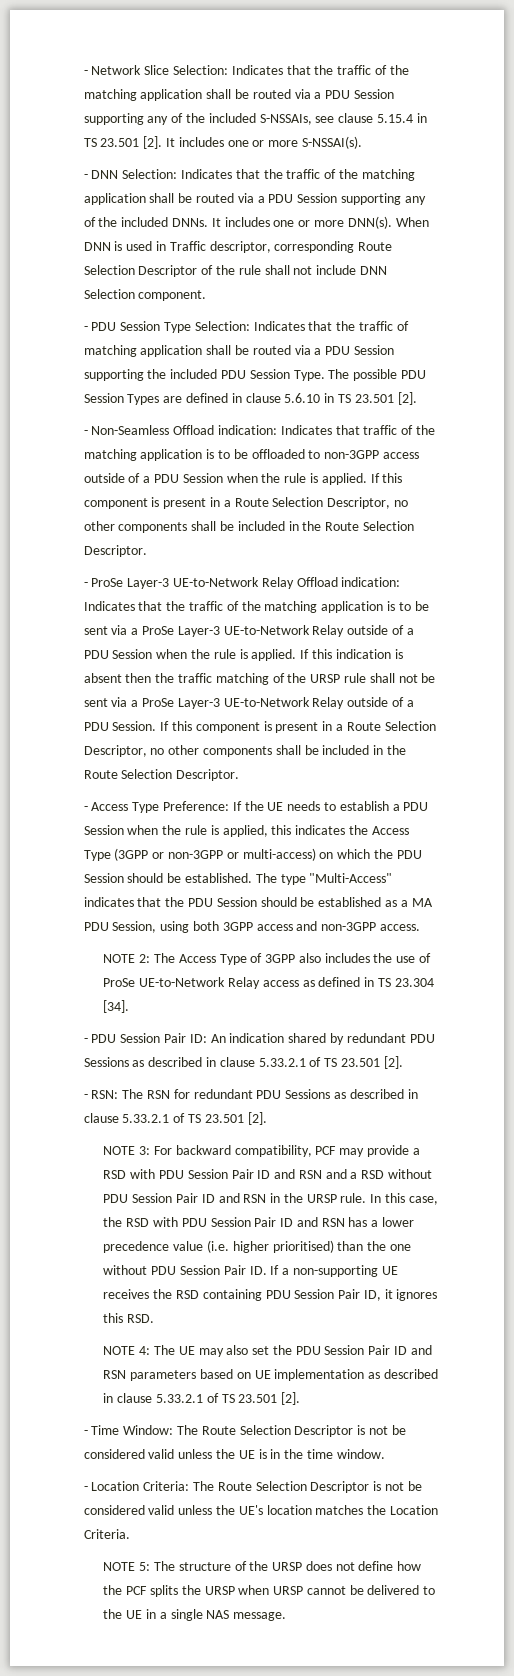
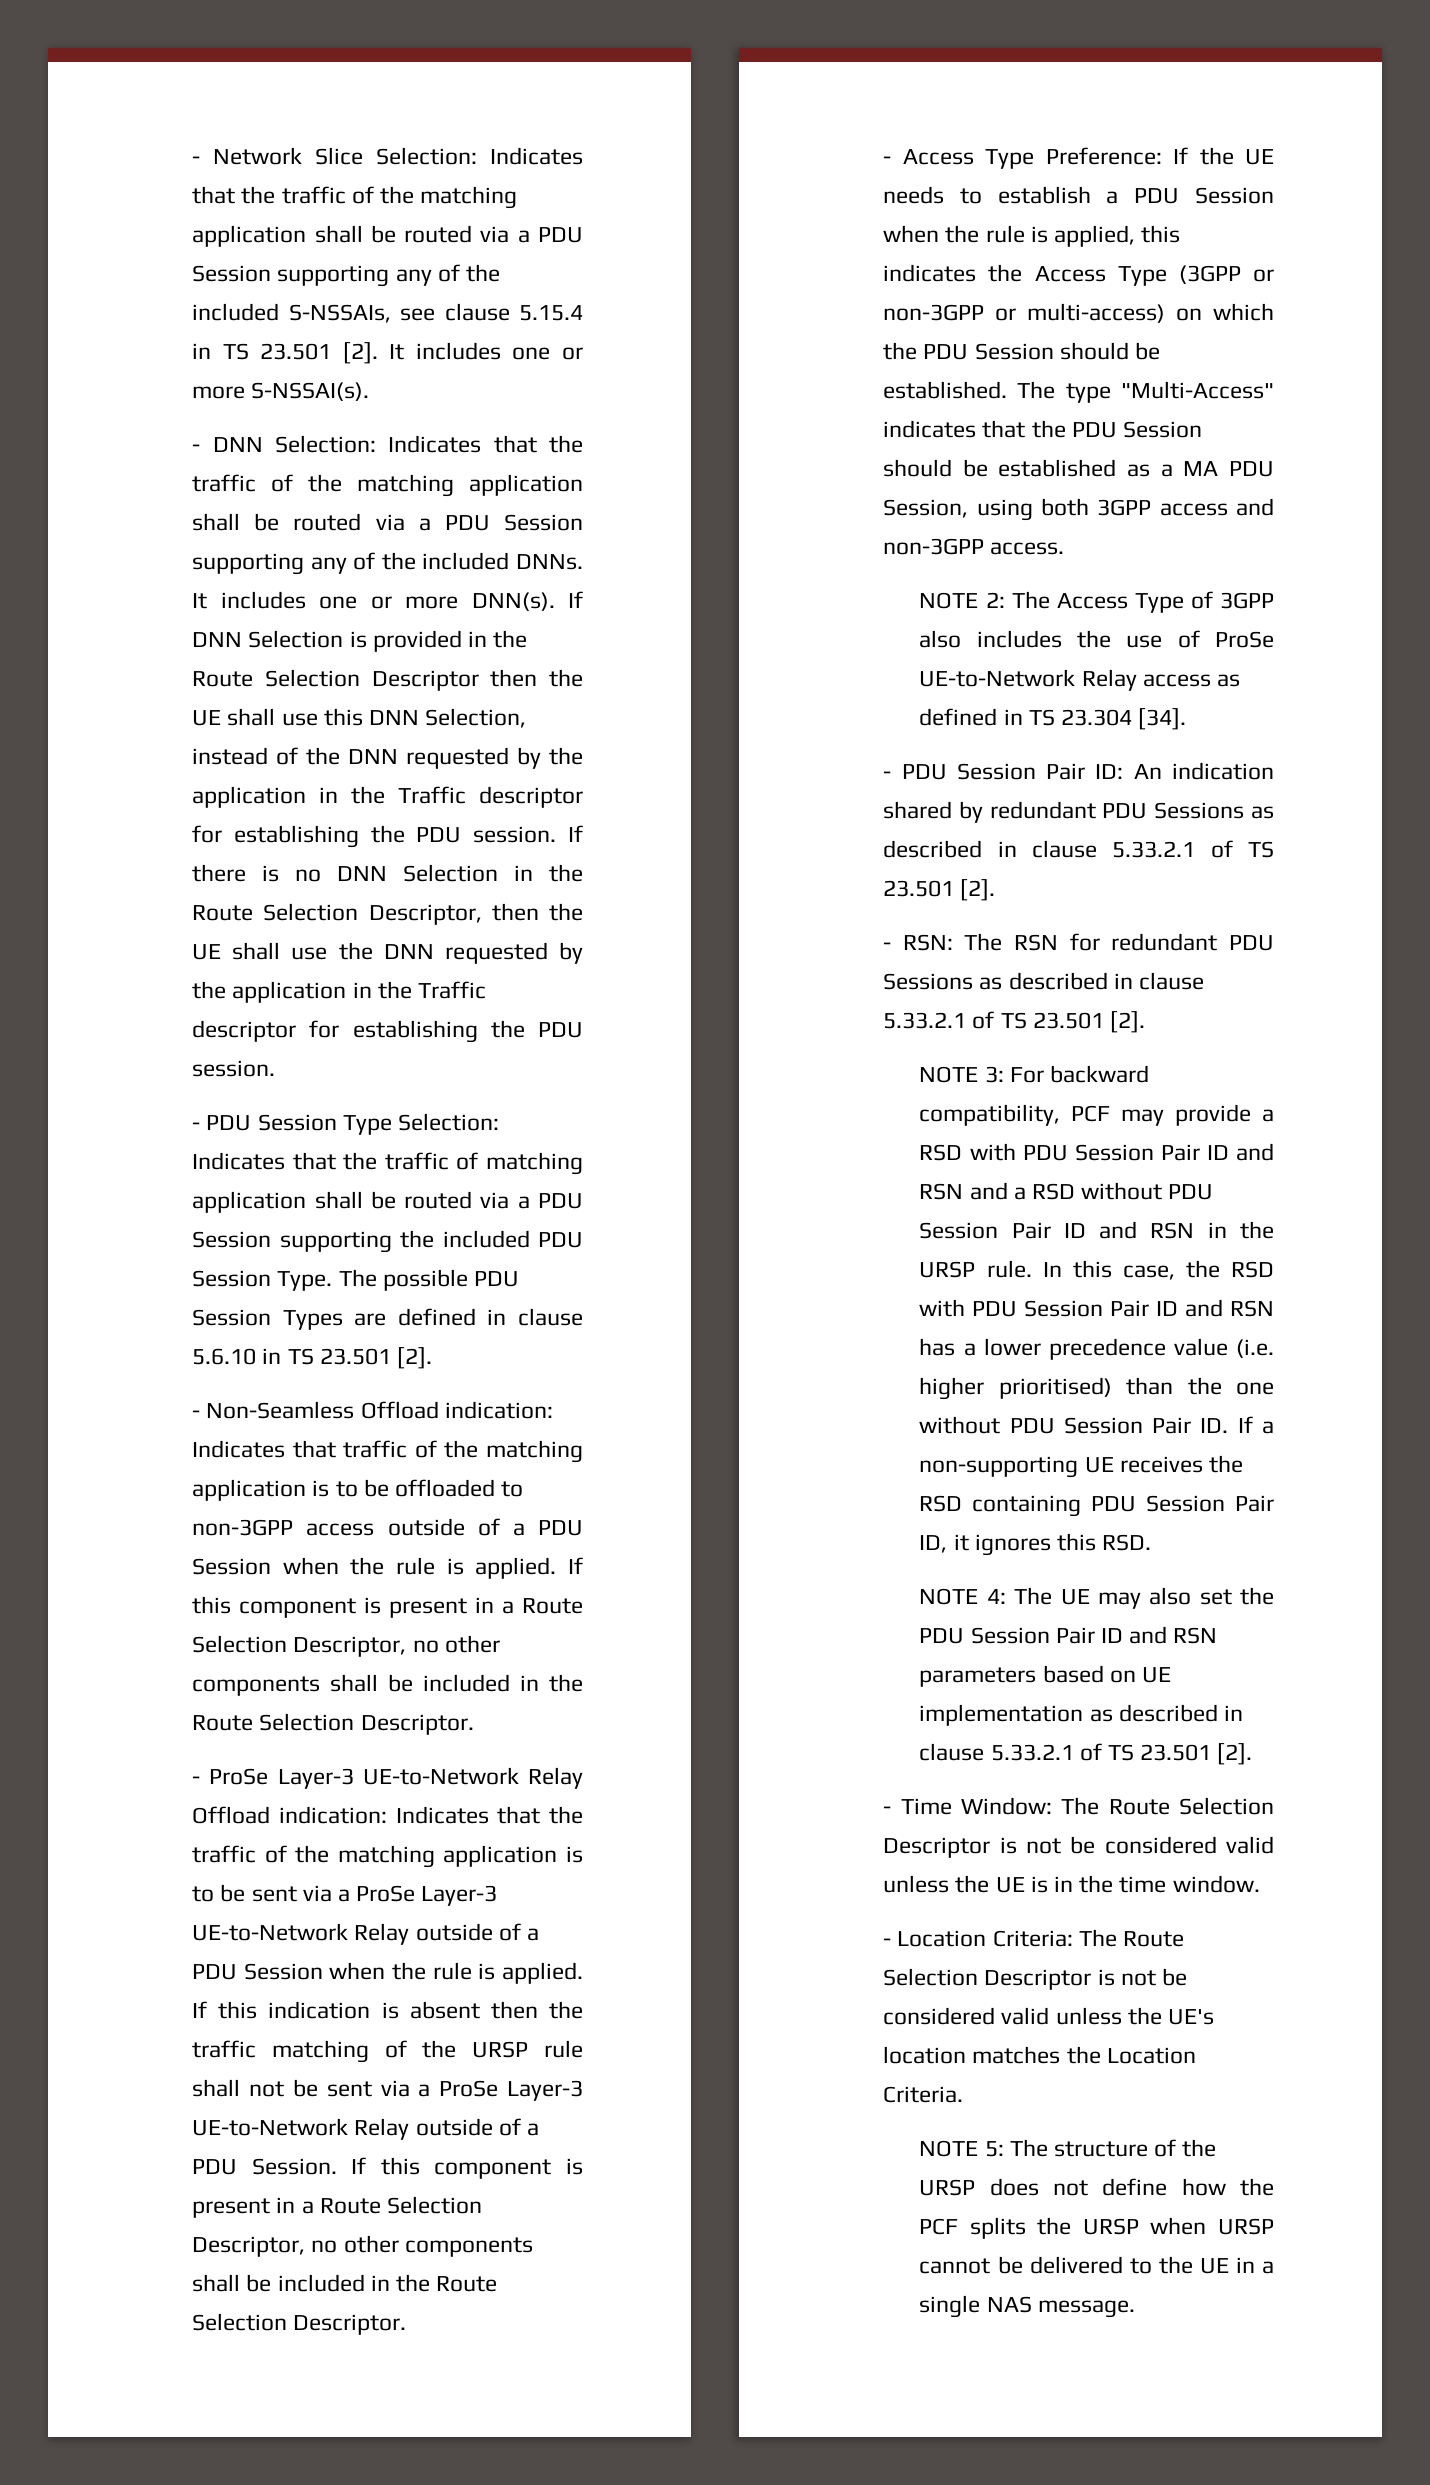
[395,217,429,227] [83,241,393,253] [83,265,387,277] [83,289,207,301] When DNN is used in Traffic descriptor, corresponding Route Selection Descriptor of the rule shall not include DNN Selection component. -> [568,591,583,608] [192,630,528,652] [192,669,583,691] [192,708,527,728] [192,747,583,769] [192,786,583,808] [192,825,583,848] [192,864,583,882] [192,903,583,925] [192,942,583,964] [192,981,487,1003] [192,1020,583,1043] [192,1060,276,1077] If DNN Selection is provided in the Route Selection Descriptor then the UE shall use this DNN Selection, instead of the DNN requested by the application in the Traffic descriptor for establishing the PDU session. If there is no DNN Selection in the Route Selection Descriptor, then the UE shall use the DNN requested by the application in the Traffic descriptor for establishing the PDU session.

